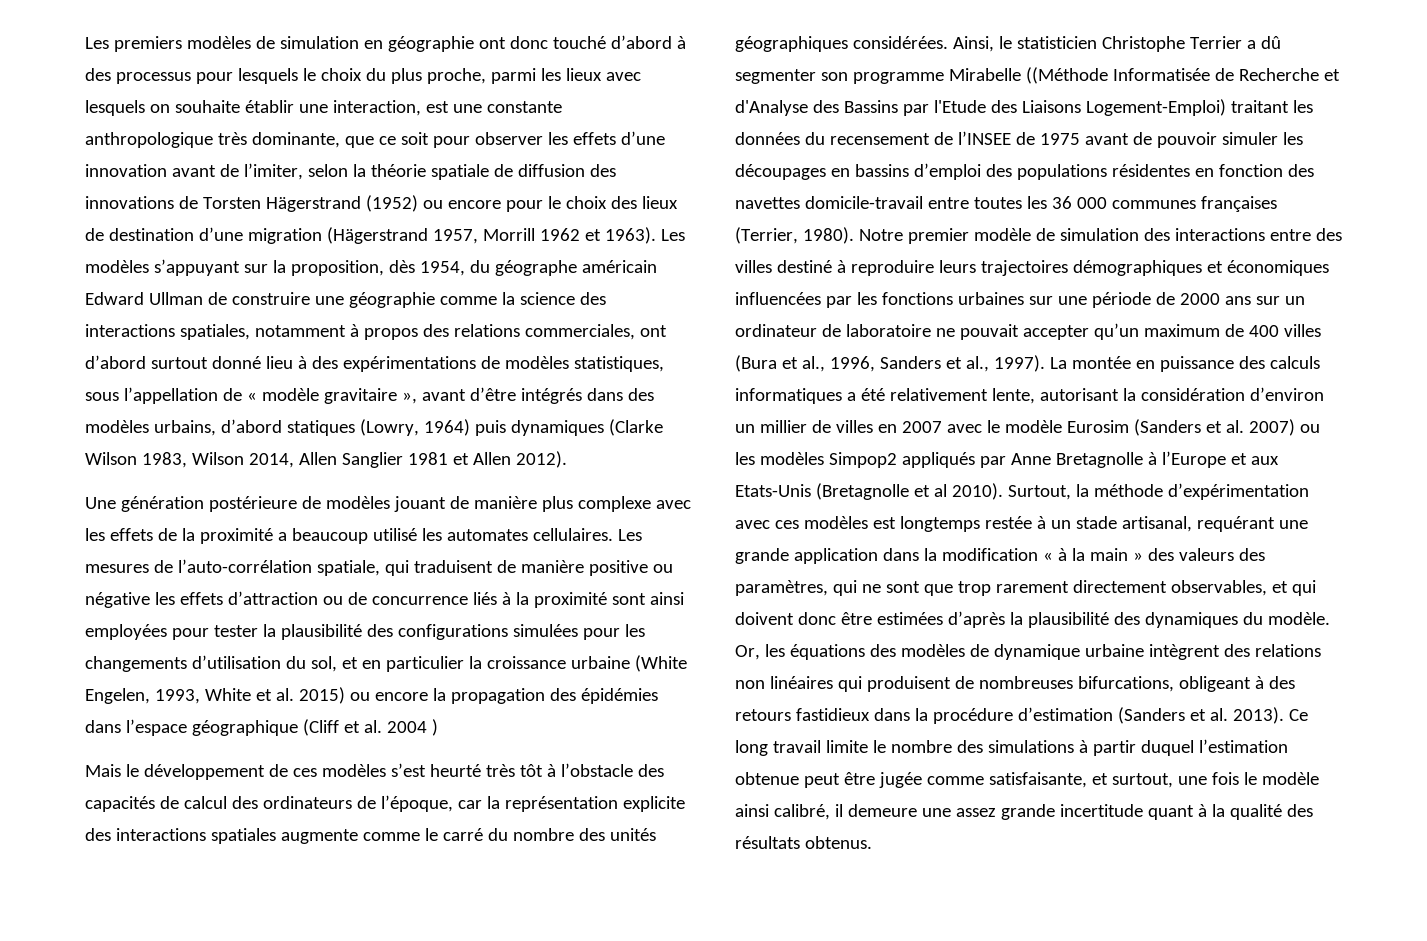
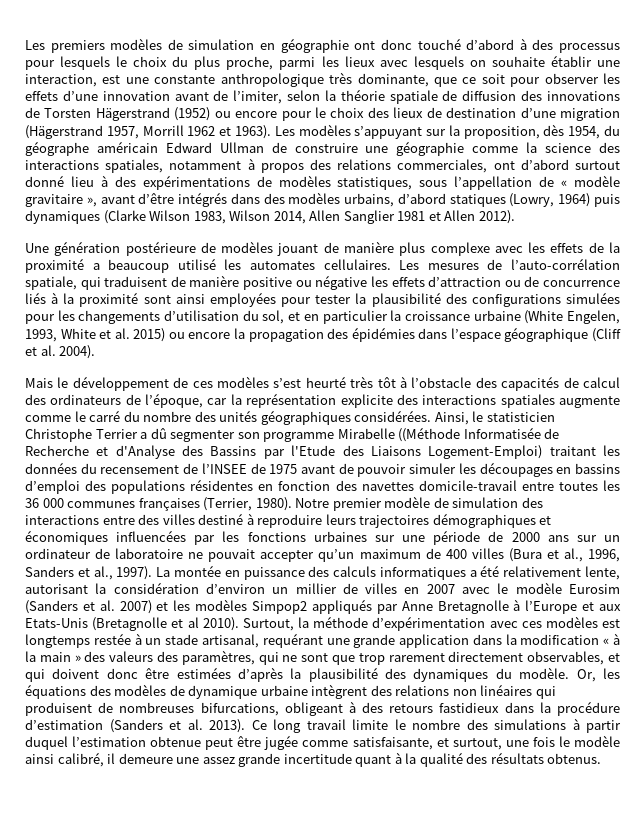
[386,719,438,736] 2004 ) -> [59,345,96,359] 2004).
[1299,424,1320,433] ou -> [156,602,169,611] et

